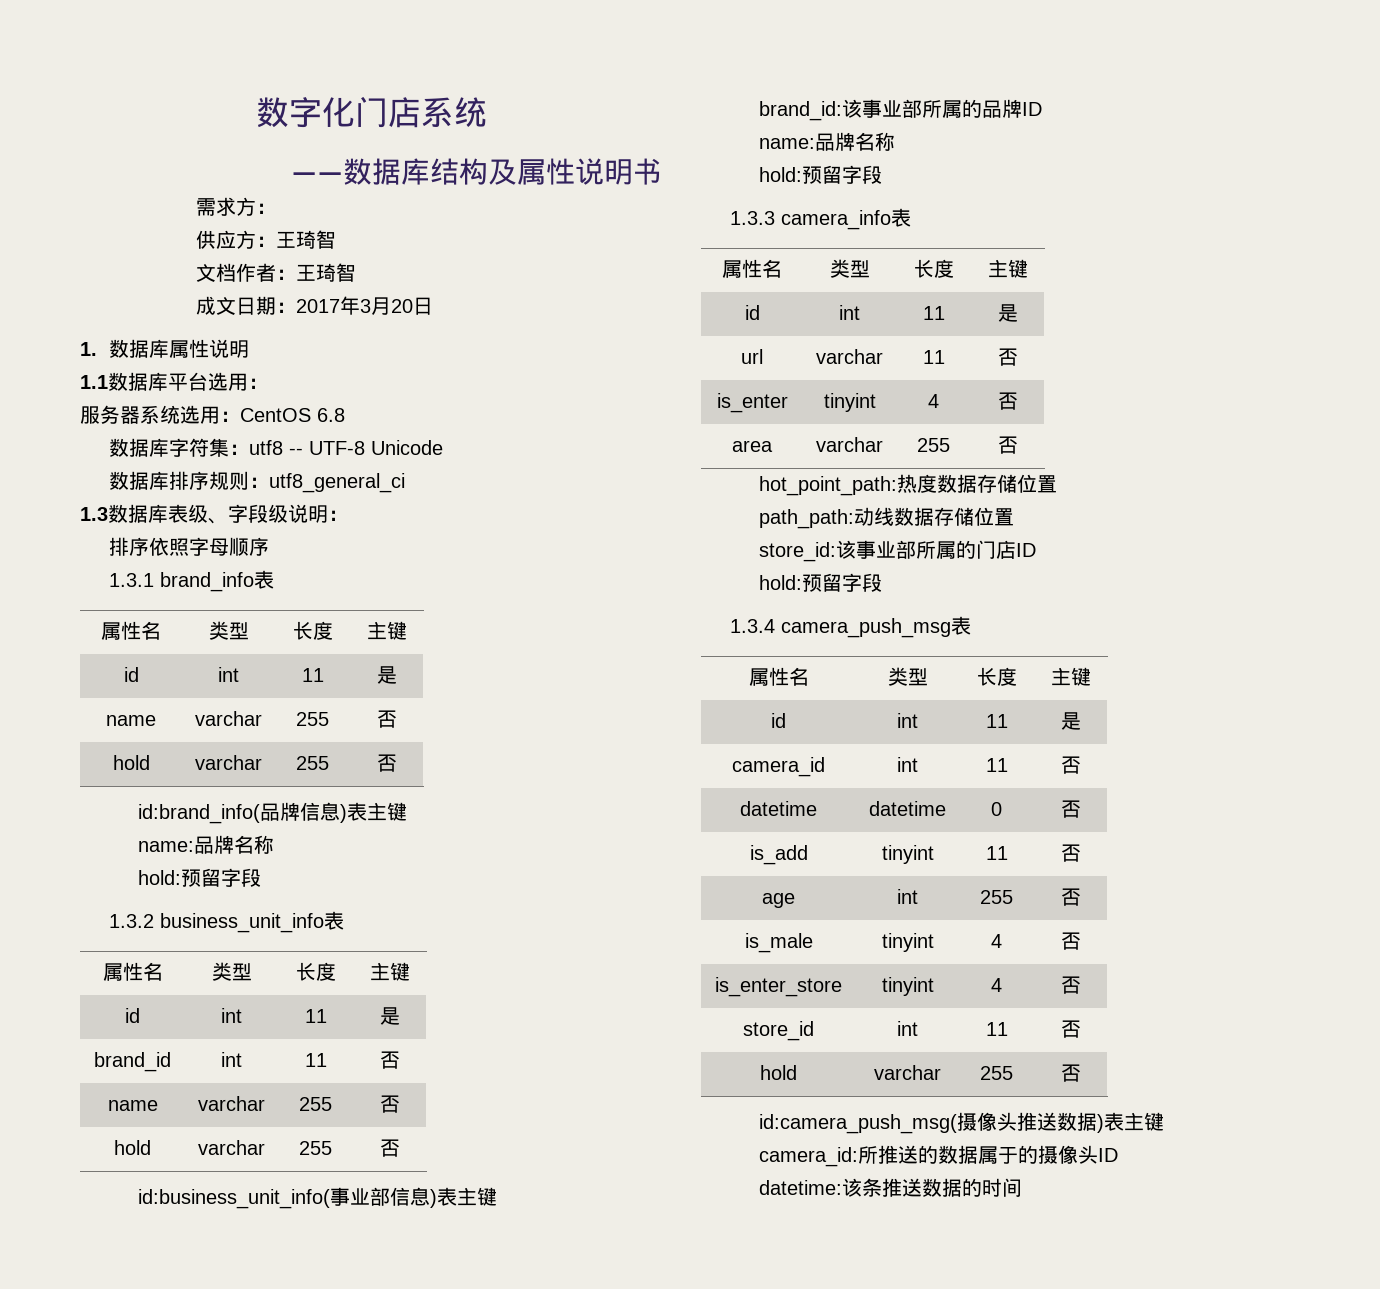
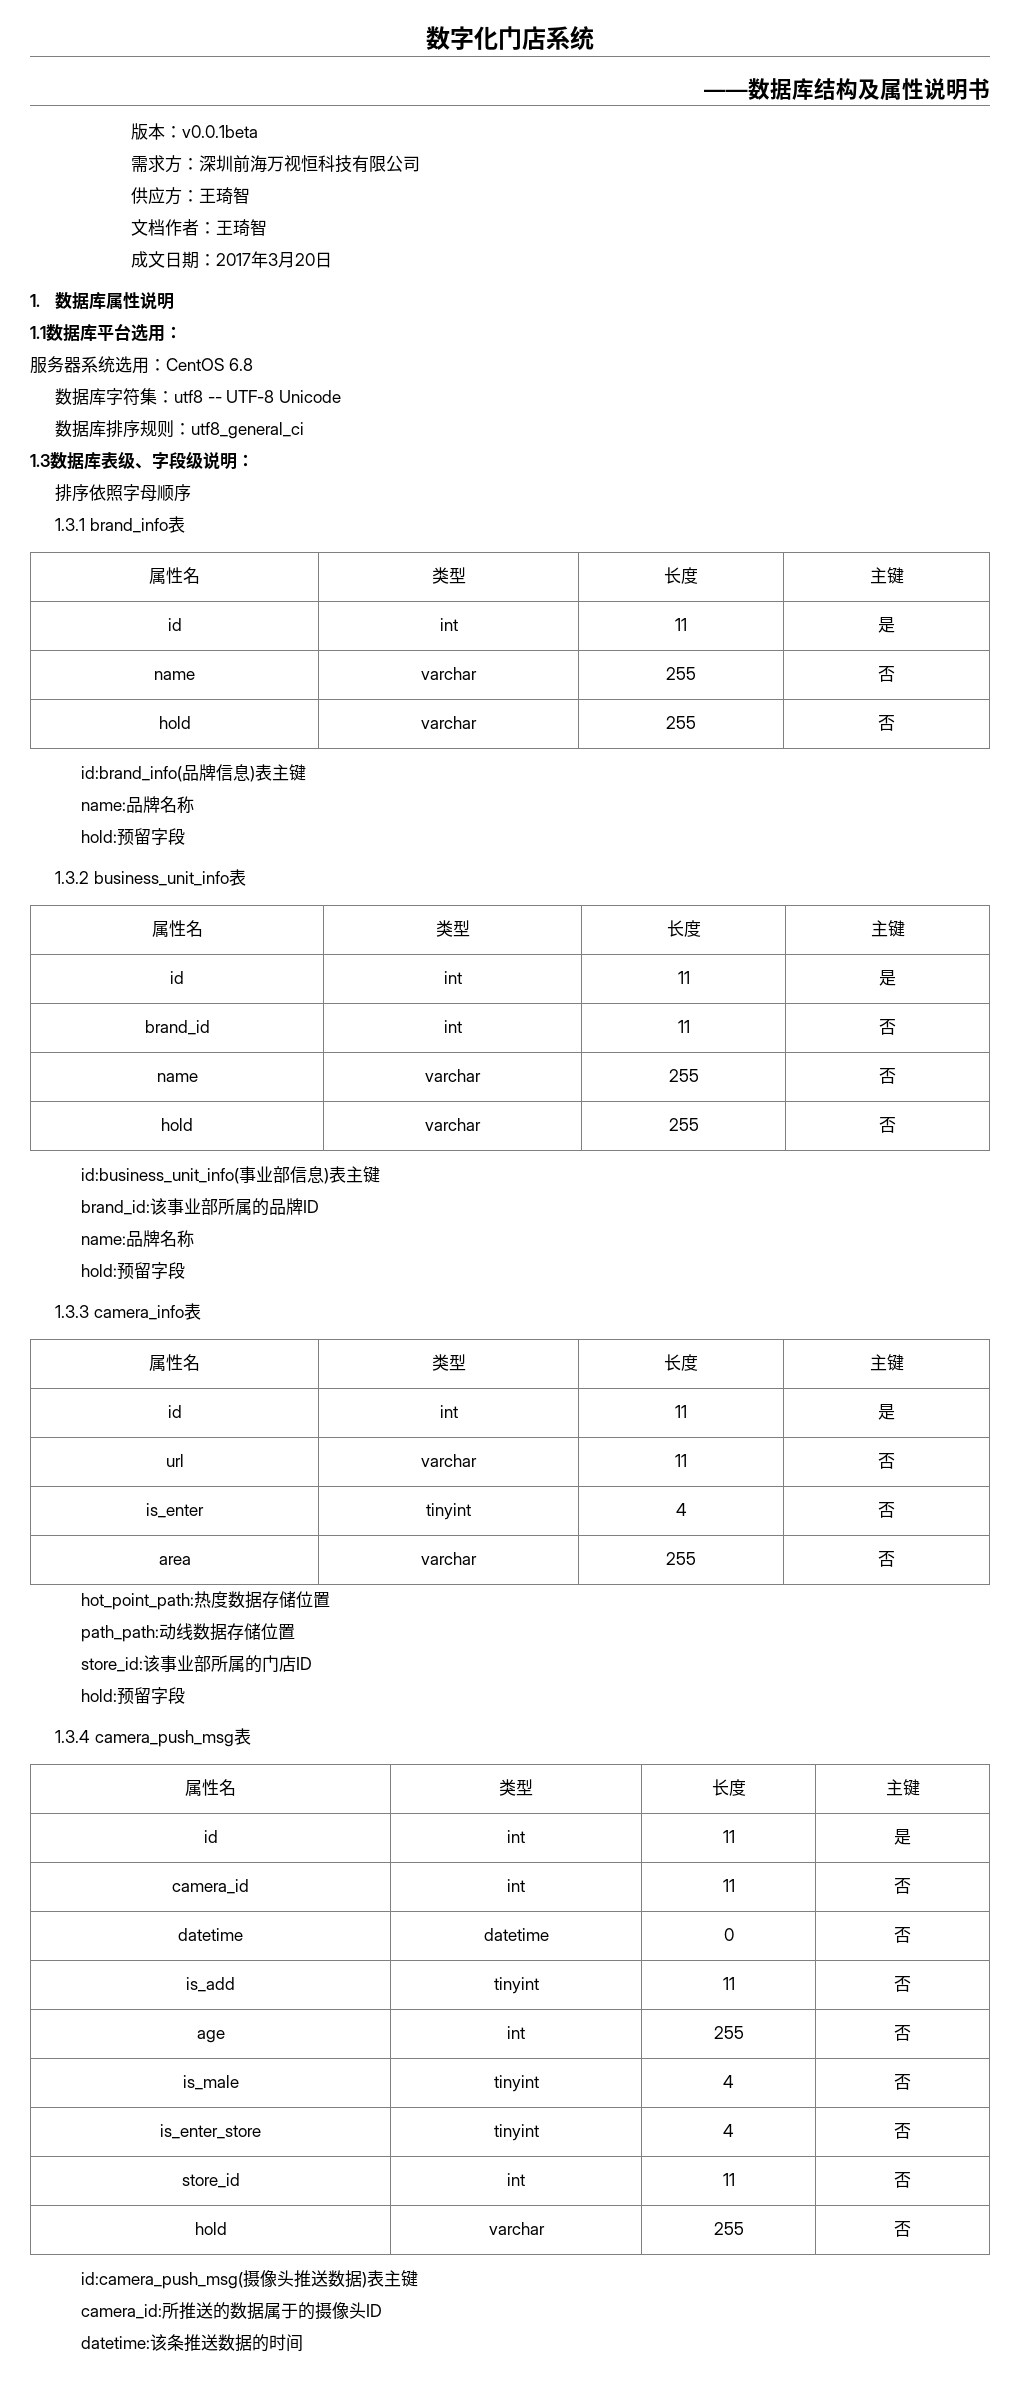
(662, 171) none -> [131,123,259,140] // 版本：v0.0.1beta
(277, 208) none -> [199,155,421,173] 深圳前海万视恒科技有限公司

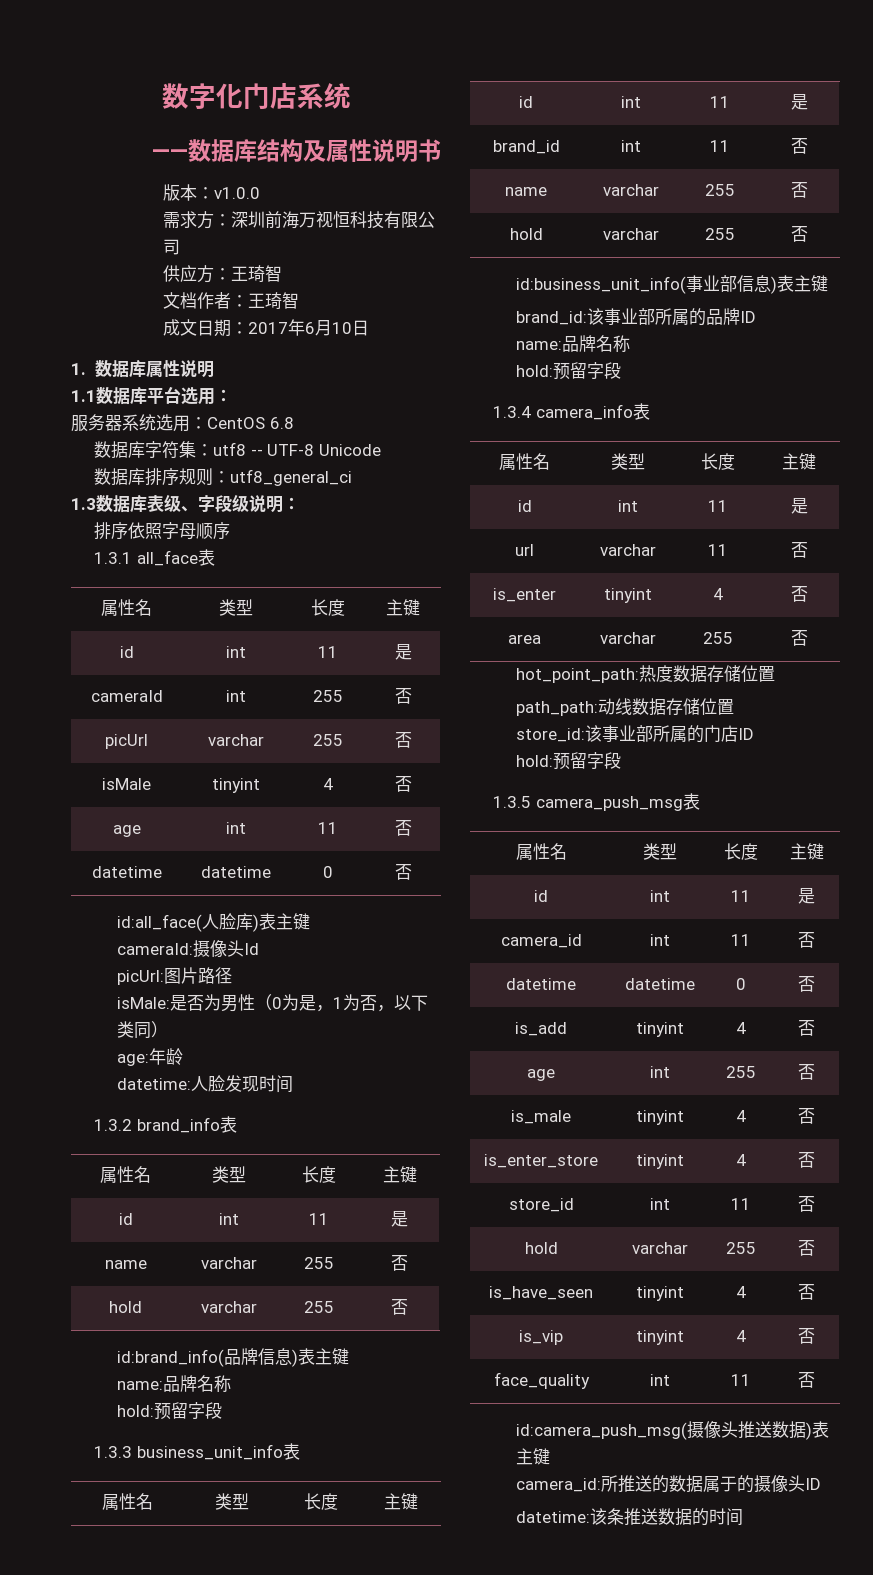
[182,125,259,138] v0.0.1beta -> [214,187,261,199] v1.0.0
[268,252,316,268] 3月20 -> [305,320,353,336] 6月10
(86, 524) none -> [136,549,215,566] [101,599,152,616] [218,599,253,616] [311,599,345,616] [386,599,420,616] [119,646,134,658] [225,646,246,658] [318,646,338,658] [394,644,412,660] [90,690,163,702] [225,690,246,702] [313,690,343,702] [394,688,412,704] [105,734,148,749] [208,734,264,746] [313,734,343,746] [394,732,412,748] [102,778,151,790] [212,778,260,793] [323,778,333,790] [394,776,412,792] [112,825,141,837] [225,822,246,834] [318,822,338,834] [394,820,412,836] [91,866,162,878] [201,866,271,878] [323,866,333,878] [394,864,412,880] [117,913,311,932] [117,940,260,957] [117,967,233,985] [117,994,429,1012] [117,1021,169,1039] [117,1048,184,1066] [117,1075,294,1093] [94,1119,133,1131] all_face表 // 属性名 | 类型 | 长度 | 主键 // id | int | 11 | 是 // cameraId | int | 255 | 否 // picUrl | varchar | 255 | 否 // isMale | tinyint | 4 | 否 // age | int | 11 | 否 // datetime | datetime | 0 | 否 // id:all_face(人脸库)表主键 // cameraId:摄像头Id // picUrl:图片路径 // isMale:是否为男性（0为是，1为否，以下类同） // age:年龄 // datetime:人脸发现时间 // 1.3.2
[55,871,90,884] 1.3.2 -> [94,1446,133,1458] 1.3.3
[55,1305,90,1318] 1.3.3 -> [493,406,532,418] 1.3.4
[55,1730,91,1743] 1.3.4 -> [493,796,532,808] 1.3.5
[722,1977,735,1990] 11 -> [736,1022,746,1034] 4
(911, 2229) none -> [489,1286,593,1300] [636,1286,684,1301] [736,1286,746,1298] [798,1284,815,1300] [519,1330,563,1345] [636,1330,684,1345] [736,1330,746,1342] [798,1328,815,1344] [493,1372,590,1389] [650,1374,670,1386] [731,1374,751,1386] [798,1372,815,1388] // is_have_seen | tinyint | 4 | 否 // is_vip | tinyint | 4 | 否 // face_quality | int | 11 | 否

